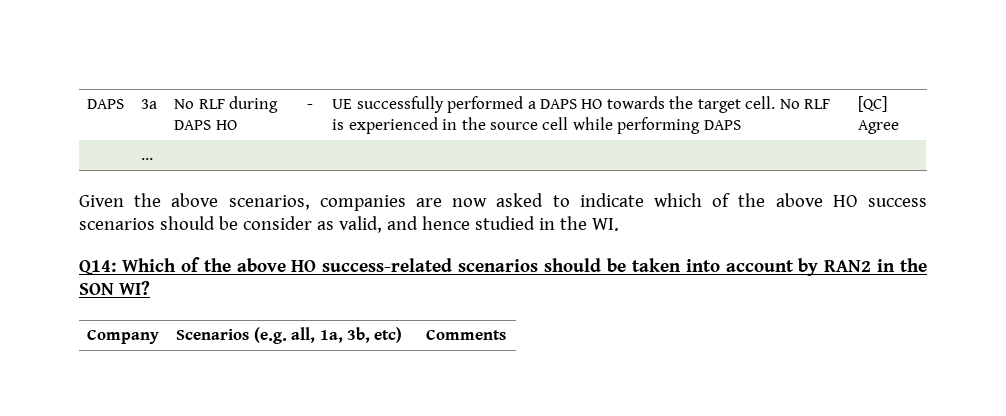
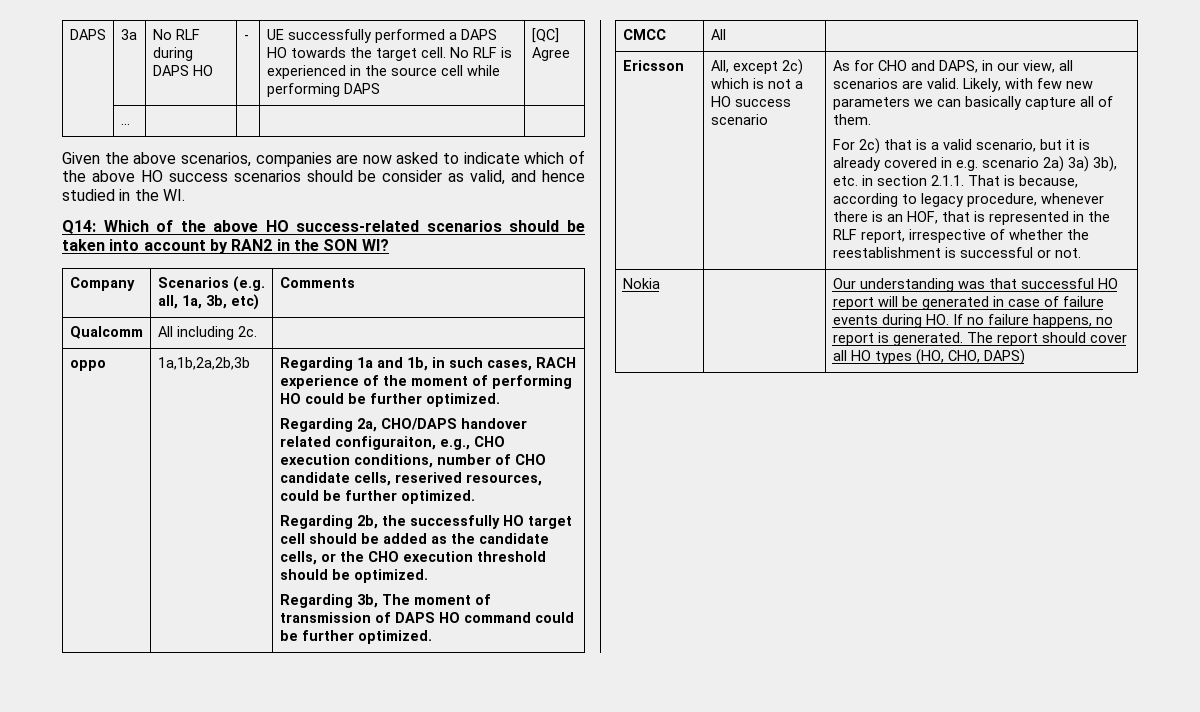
(507, 334) none -> [69,326,143,339] [157,326,257,340] [69,360,106,371] [157,357,250,370] [279,357,576,371] [279,375,572,389] [279,393,500,407] [279,418,527,432] [279,436,505,450] [279,454,546,468] [279,472,542,486] [279,490,475,504] [279,515,572,529] [279,533,549,544] [279,551,546,565] [279,569,428,583] [279,594,491,608] [279,612,574,623] [279,630,432,644] [622,29,666,40] [710,29,726,40] [622,60,684,71] [710,59,803,75] [710,78,803,89] [710,96,791,107] [710,114,768,125] [832,60,1073,73] [832,78,1093,92] [832,96,1113,110] [832,114,871,125] [832,138,1090,154] [832,156,1117,172] [832,175,1078,188] [832,193,1104,207] [832,211,1110,225] [832,229,1089,243] [832,247,1081,258] [622,278,660,289] [832,278,1118,292] [832,296,1104,310] [832,314,1113,328] [832,332,1127,346] [832,349,1025,365] // Qualcomm | All including 2c. | // oppo | 1a,1b,2a,2b,3b | Regarding 1a and 1b, in such cases, RACH experience of the moment of performing HO could be further optimized. // Regarding 2a, CHO/DAPS handover related configuraiton, e.g., CHO execution conditions, number of CHO candidate cells, reserived resources, could be further optimized. // Regarding 2b, the successfully HO target cell should be added as the candidate cells, or the CHO execution threshold should be optimized. // Regarding 3b, The moment of transmission of DAPS HO command could be further optimized. // CMCC | All | // Ericsson | All, except 2c) which is not a HO success scenario | As for CHO and DAPS, in our view, all scenarios are valid. Likely, with few new parameters we can basically capture all of them. // For 2c) that is a valid scenario, but it is already covered in e.g. scenario 2a) 3a) 3b), etc. in section 2.1.1. That is because, according to legacy procedure, whenever there is an HOF, that is represented in the RLF report, irrespective of whether the reestablishment is successful or not. // Nokia | | Our understanding was that successful HO report will be generated in case of failure events during HO. If no failure happens, no report is generated. The report should cover all HO types (HO, CHO, DAPS)

